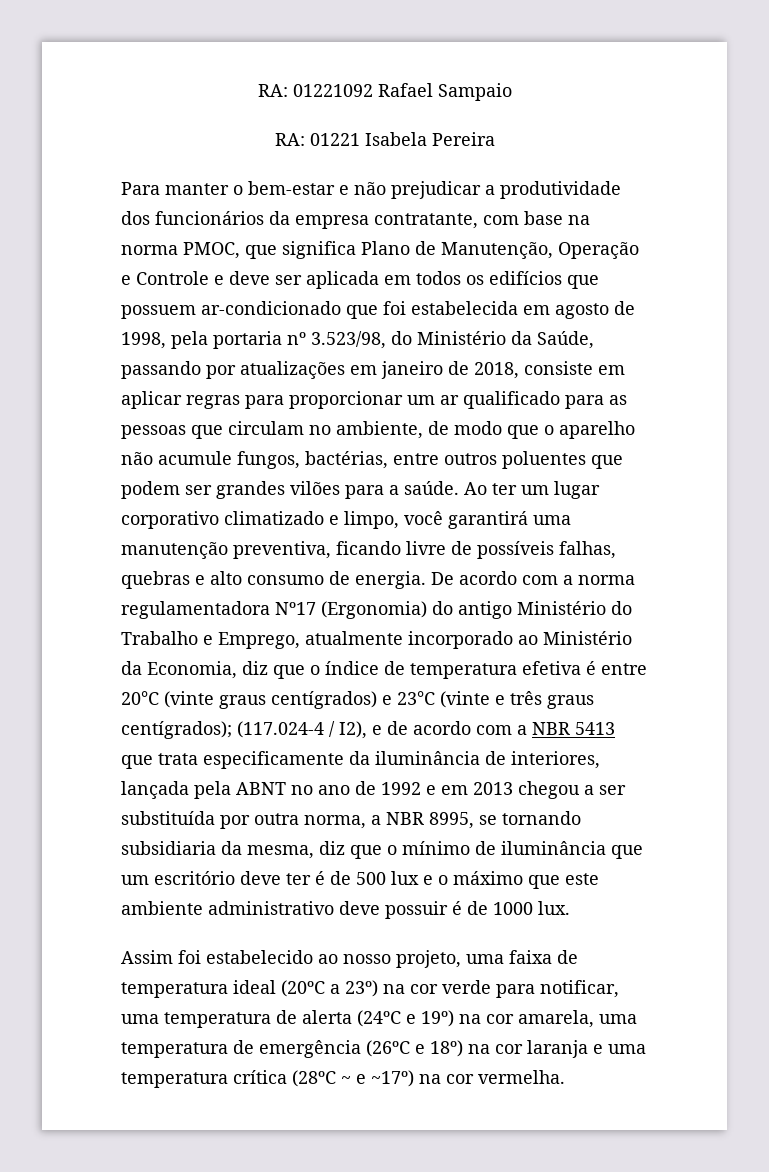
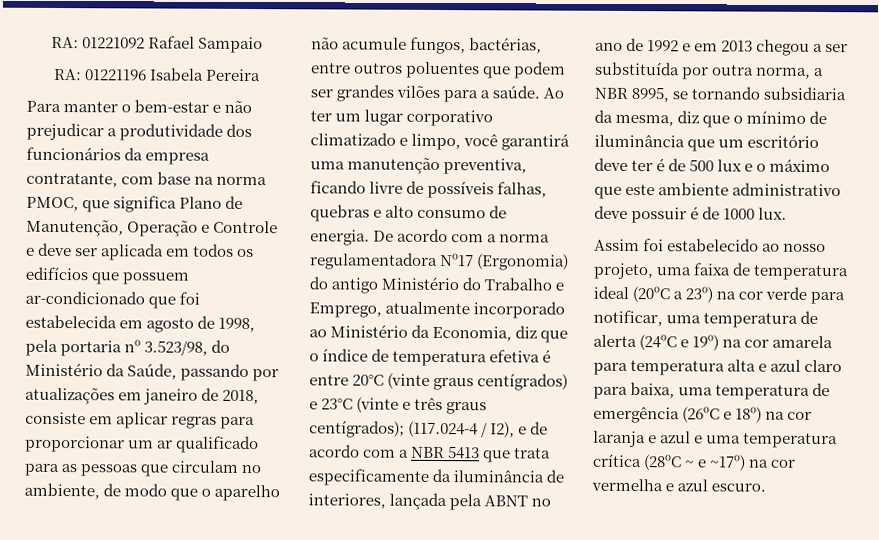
[309,133,360,146] 01221 -> [83,69,147,81] 01221196
[518,1010,594,1028] amarela, -> [772,335,834,349] [593,359,843,376] [593,382,676,399] amarela para temperatura alta e azul claro para baixa,
(603, 1049) none -> [660,431,704,444] azul e
[478,1070,565,1084] vermelha. -> [591,478,767,492] vermelha e azul escuro.

